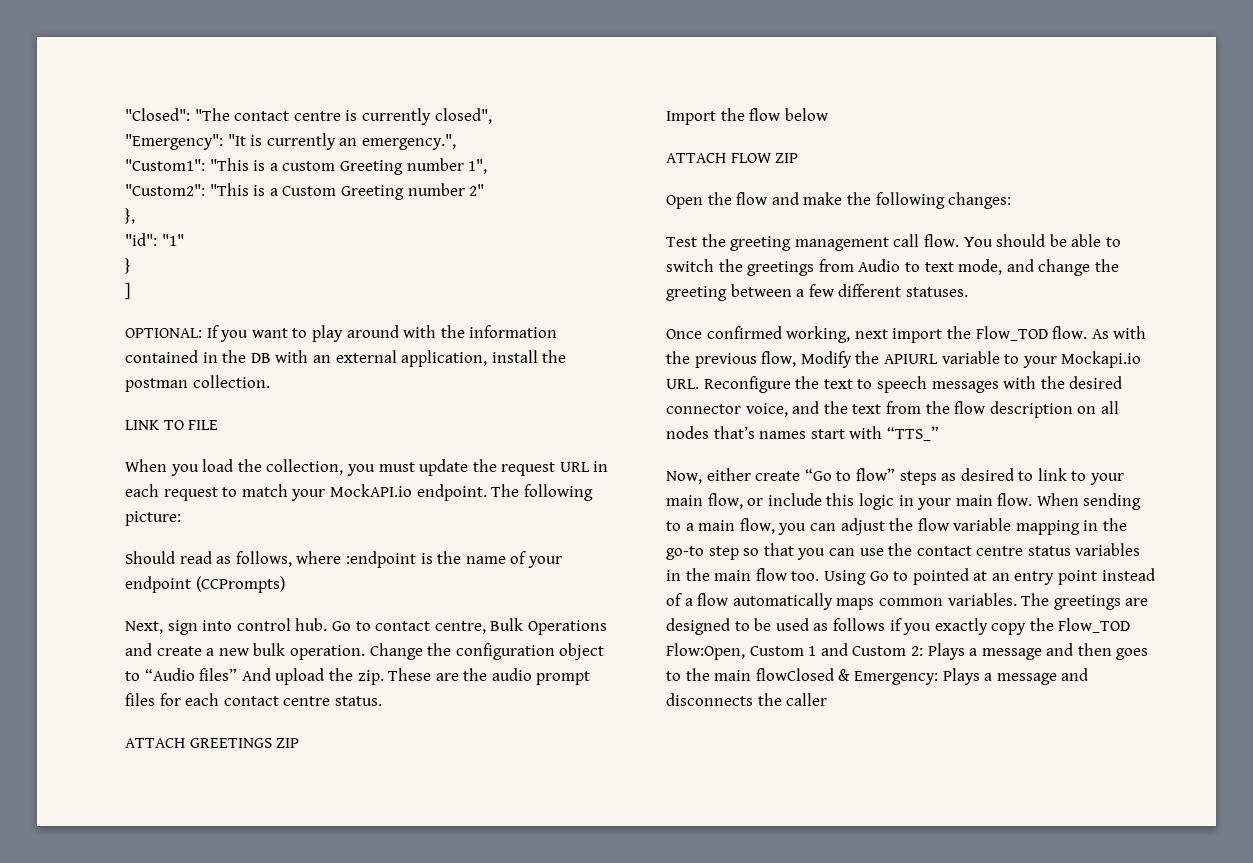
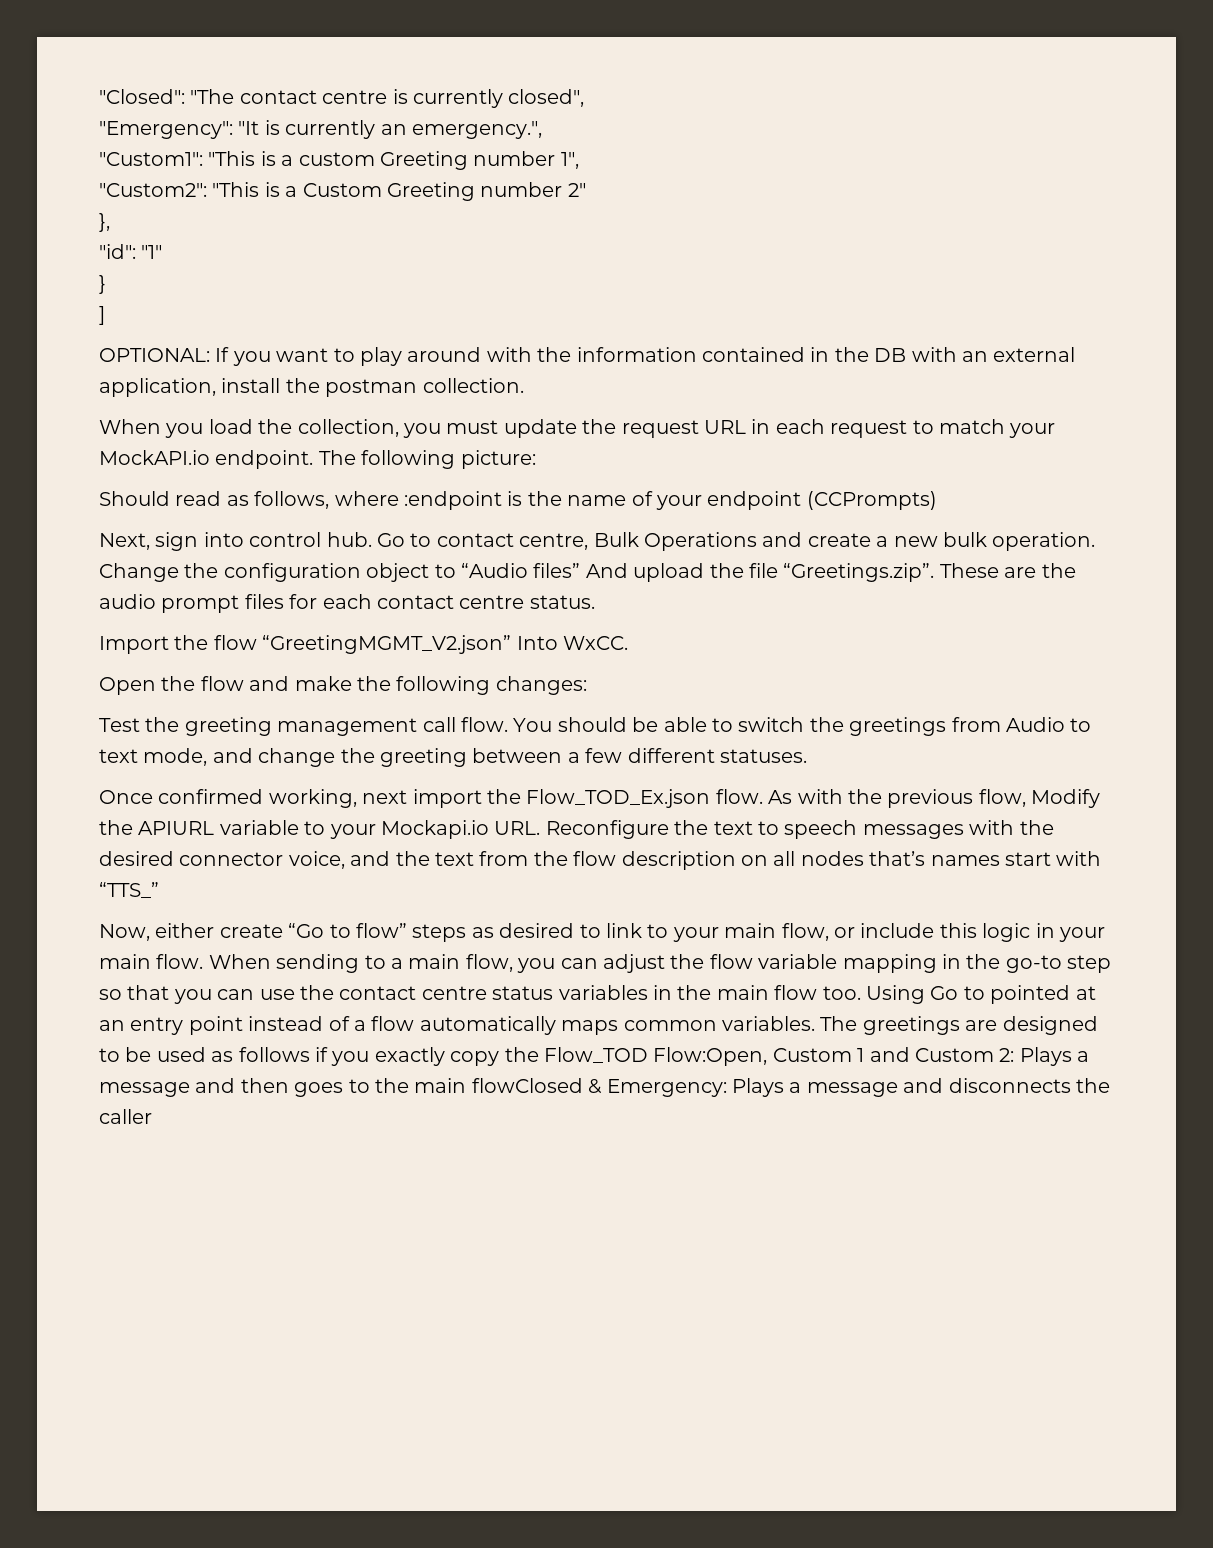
[125,420,219,430] // LINK TO FILE -> (524, 385) none
[357,670,384,685] zip. -> [748,563,935,582] file “Greetings.zip”.
[125,738,300,748] // ATTACH GREETINGS ZIP -> (595, 602) none
[784,108,828,121] [666,153,799,163] below // ATTACH FLOW ZIP -> [262,635,628,654] “GreetingMGMT_V2.json” Into WxCC.
[975,326,1048,341] Flow_TOD -> [526,789,711,808] Flow_TOD_Ex.json

